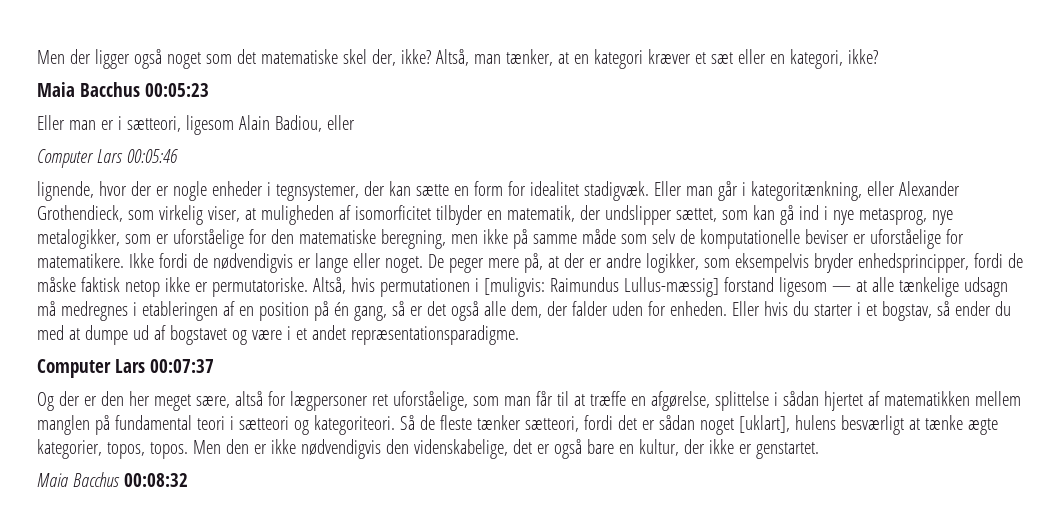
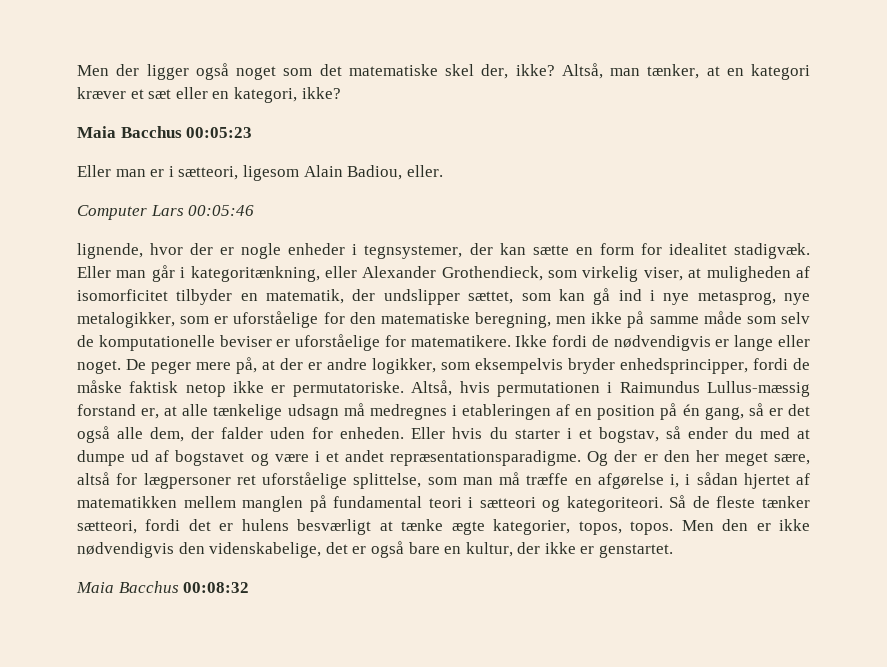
[326,115,355,130] eller -> [406,165,443,177] eller.
[483,277,851,297] [muligvis: Raimundus Lullus-mæssig] forstand ligesom — -> [619,381,811,397] [77,404,160,419] Raimundus Lullus-mæssig forstand er,
[37,359,214,378] // Computer Lars 00:07:37 // -> (582, 458) none
[392,391,769,411] uforståelige, som man får til at træffe en afgørelse, splittelse -> [262,472,679,489] uforståelige splittelse, som man må træffe en afgørelse i,
[658,415,790,435] sådan noget [uklart], -> (234, 527) none

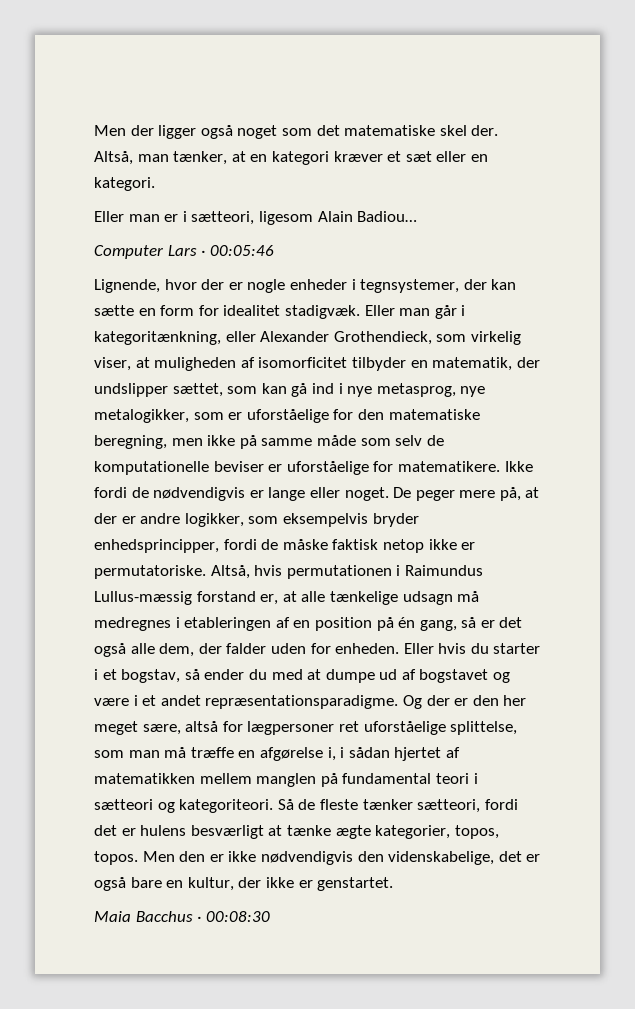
[481,64,555,79] der, ikke? -> [471,125,499,136] der.
[233,87,341,103] [77,126,253,138] kategori, ikke? // Maia Bacchus 00:05:23 -> [94,177,155,191] kategori.
[347,165,443,180] Badiou, eller. -> [357,211,418,222] Badiou…
(184, 210) none -> [201,250,206,256] ·
[77,243,143,259] lignende, -> [94,279,160,293] Lignende,
[183,582,250,593] 00:08:32 -> [197,911,270,922] · 00:08:30

